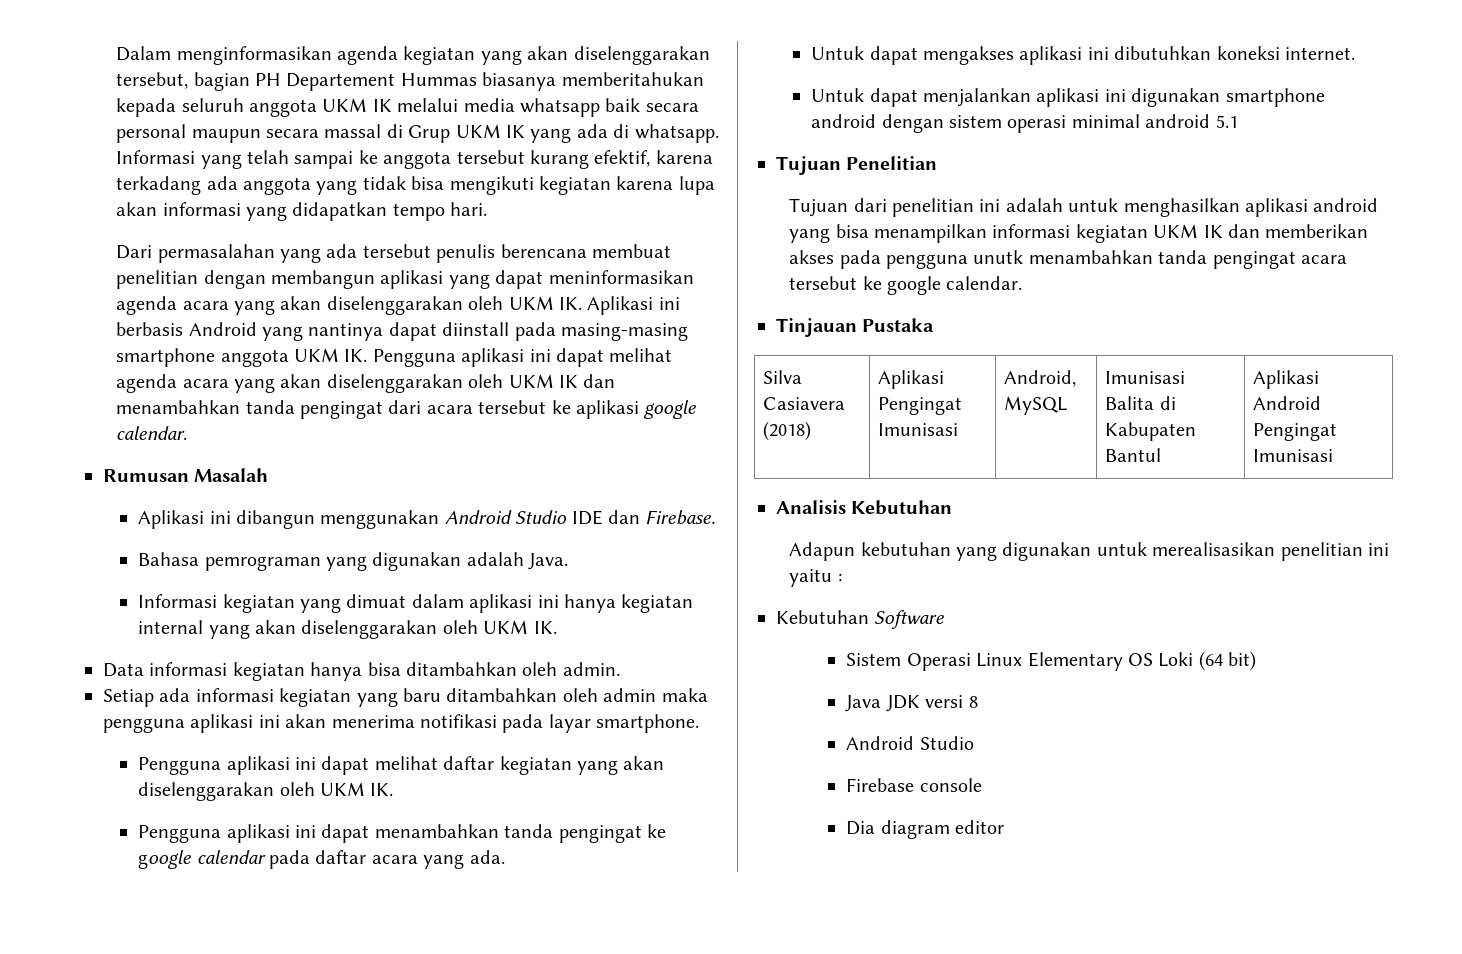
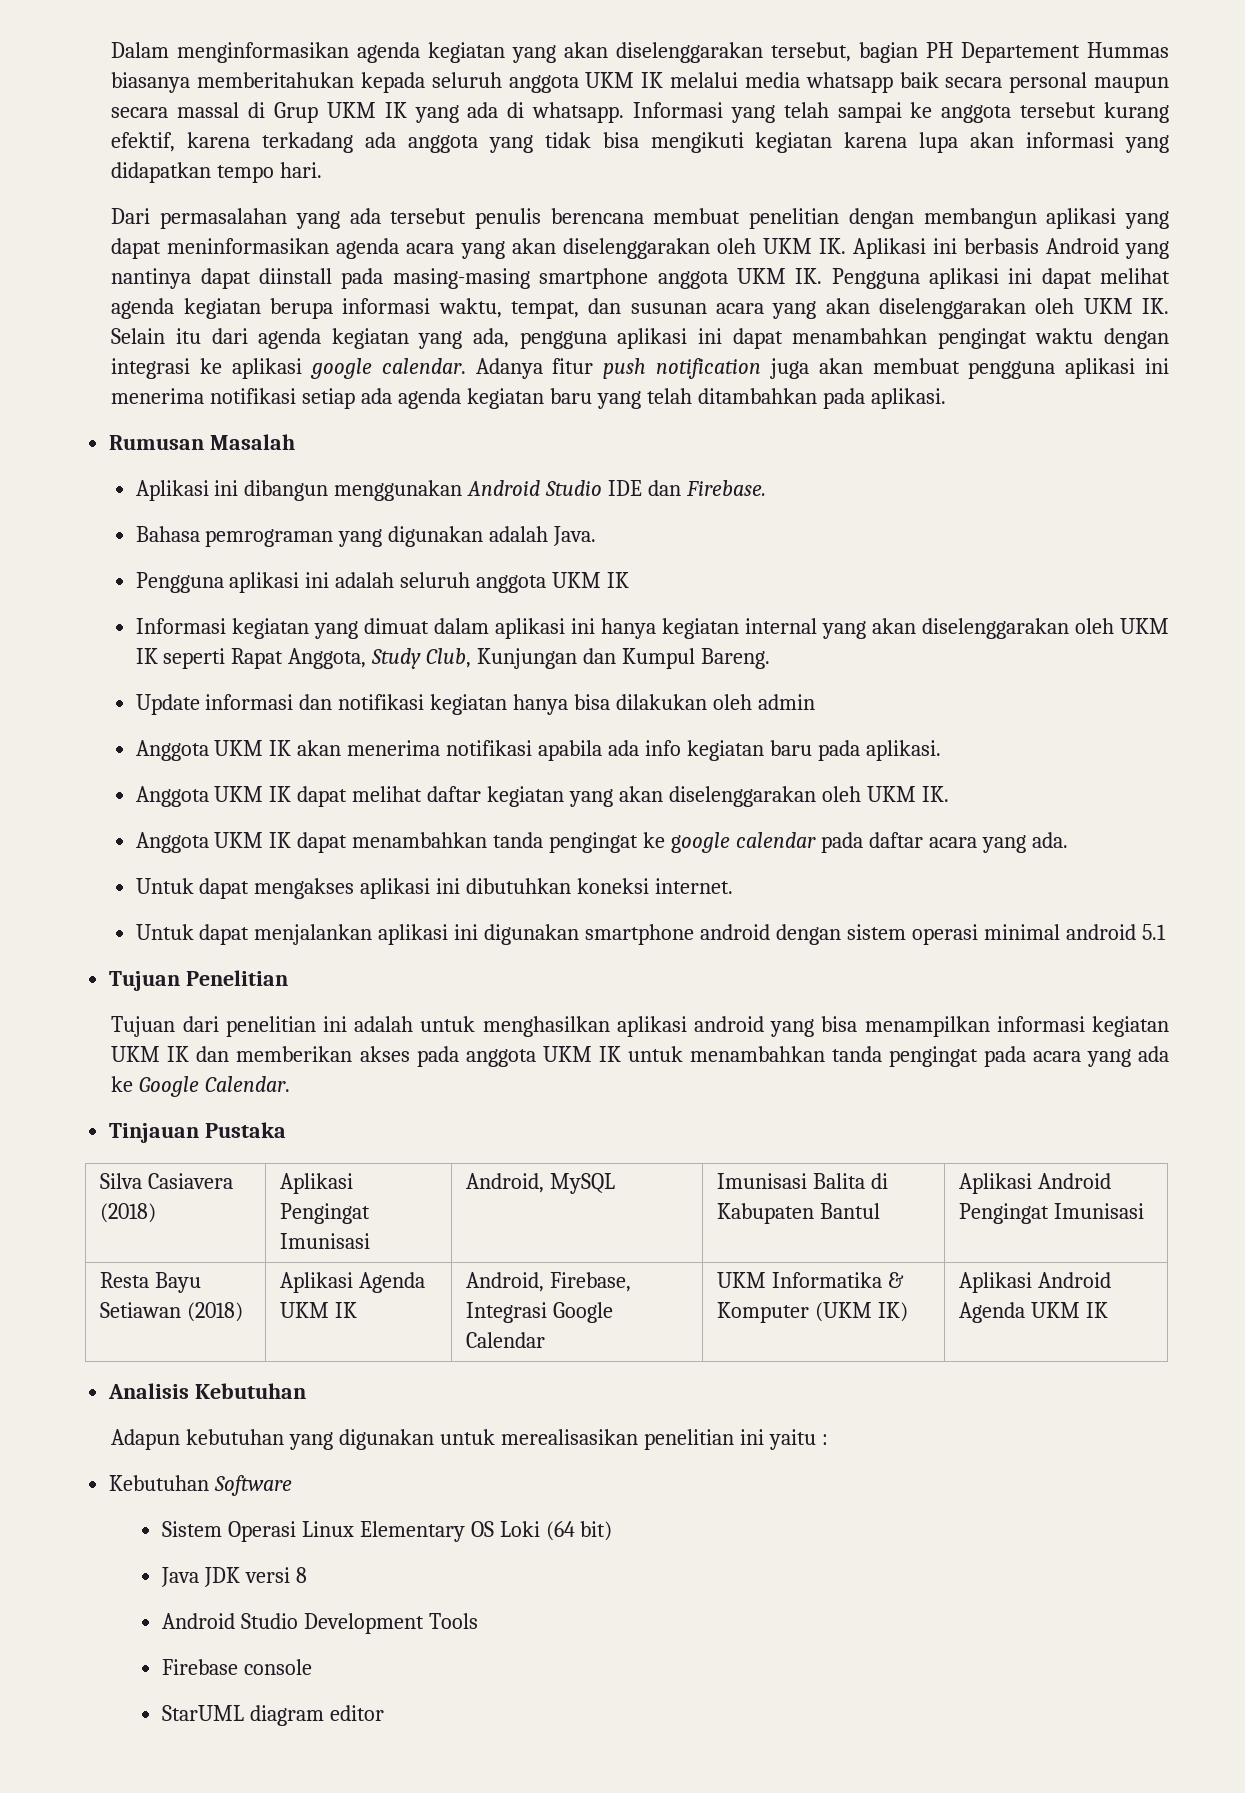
[182,374,616,393] [116,400,697,419] [116,426,188,440] acara yang akan diselenggarakan oleh UKM IK dan menambahkan tanda pengingat dari acara tersebut ke aplikasi google calendar. -> [183,298,1170,319] [111,328,1169,349] [111,358,1170,379] [111,388,946,409] kegiatan berupa informasi waktu, tempat, dan susunan acara yang akan diselenggarakan oleh UKM IK. Selain itu dari agenda kegiatan yang ada, pengguna aplikasi ini dapat menambahkan pengingat waktu dengan integrasi ke aplikasi google calendar. Adanya fitur push notification juga akan membuat pengguna aplikasi ini menerima notifikasi setiap ada agenda kegiatan baru yang telah ditambahkan pada aplikasi.
(569, 561) none -> [135,572,630,593] // Pengguna aplikasi ini adalah seluruh anggota UKM IK
[533,621,557,634] [103,662,620,681] [103,688,708,707] [103,714,700,733] [138,756,317,775] IK. // Data informasi kegiatan hanya bisa ditambahkan oleh admin. // Setiap ada informasi kegiatan yang baru ditambahkan oleh admin maka pengguna aplikasi ini akan menerima notifikasi pada layar smartphone. // Pengguna aplikasi ini -> [135,648,771,669] [135,694,816,715] [135,740,941,761] [135,786,292,807] IK seperti Rapat Anggota, Study Club, Kunjungan dan Kumpul Bareng. // Update informasi dan notifikasi kegiatan hanya bisa dilakukan oleh admin // Anggota UKM IK akan menerima notifikasi apabila ada info kegiatan baru pada aplikasi. // Anggota UKM IK
[138,824,317,843] Pengguna aplikasi ini -> [135,832,292,853] Anggota UKM IK
[886,250,1348,269] [789,276,1023,295] pengguna unutk menambahkan tanda pengingat acara tersebut ke google calendar. -> [465,1046,1169,1067] [111,1076,291,1097] anggota UKM IK untuk menambahkan tanda pengingat pada acara yang ada ke Google Calendar.
(1334, 455) none -> [100,1272,201,1293] [100,1302,243,1322] [280,1272,425,1293] [280,1302,357,1318] [466,1272,631,1292] [466,1302,613,1323] [466,1332,546,1348] [717,1272,904,1288] [717,1302,908,1323] [959,1272,1111,1293] [959,1302,1108,1323] // Resta Bayu Setiawan (2018) | Aplikasi Agenda UKM IK | Android, Firebase, Integrasi Google Calendar | UKM Informatika & Komputer (UKM IK) | Aplikasi Android Agenda UKM IK
(974, 743) none -> [303,1613,478,1634] Development Tools
[846,821,876,835] Dia -> [161,1705,244,1721] StarUML

